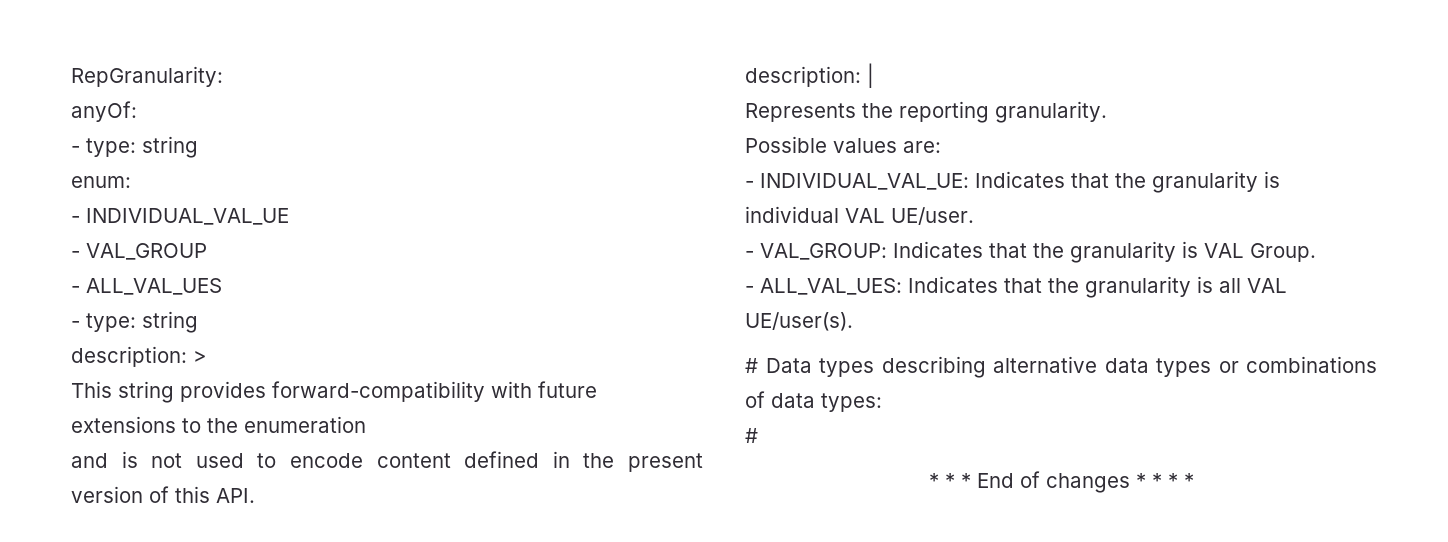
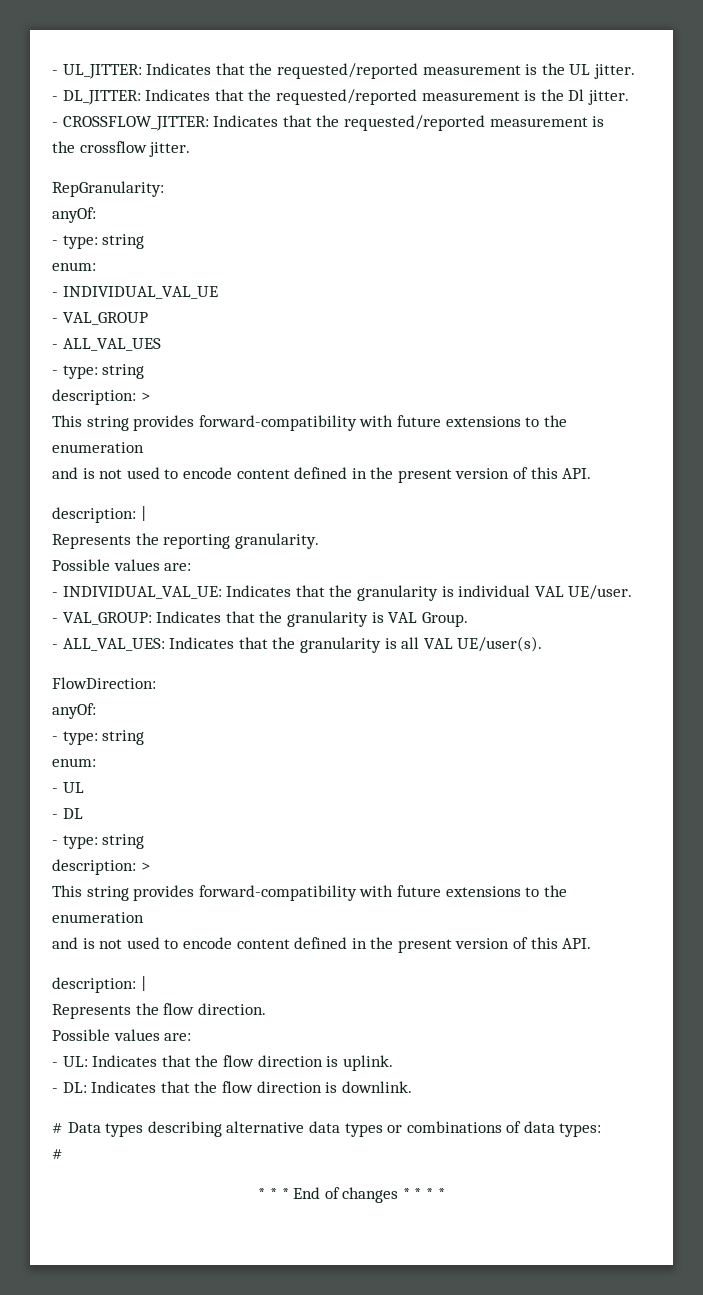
(71, 76) none -> [52,63,635,79] [52,89,629,105] [52,115,605,131] [52,141,191,157] - UL_JITTER: Indicates that the requested/reported measurement is the UL jitter. // - DL_JITTER: Indicates that the requested/reported measurement is the Dl jitter. // - CROSSFLOW_JITTER: Indicates that the requested/reported measurement is // the crossflow jitter. //
(853, 321) none -> [52,677,156,689] [52,703,96,719] [52,730,145,745] [52,758,96,767] [52,782,84,793] [52,808,83,819] [52,834,145,849] [52,859,150,875] [52,885,567,901] [52,912,144,923] [52,937,592,953] [52,976,146,993] [52,1003,266,1019] [52,1029,192,1041] [52,1055,393,1071] [52,1081,412,1093] // FlowDirection: // anyOf: // - type: string // enum: // - UL // - DL // - type: string // description: > // This string provides forward-compatibility with future extensions to the enumeration // and is not used to encode content defined in the present version of this API. // description: | // Represents the flow direction. // Possible values are: // - UL: Indicates that the flow direction is uplink. // - DL: Indicates that the flow direction is downlink.

